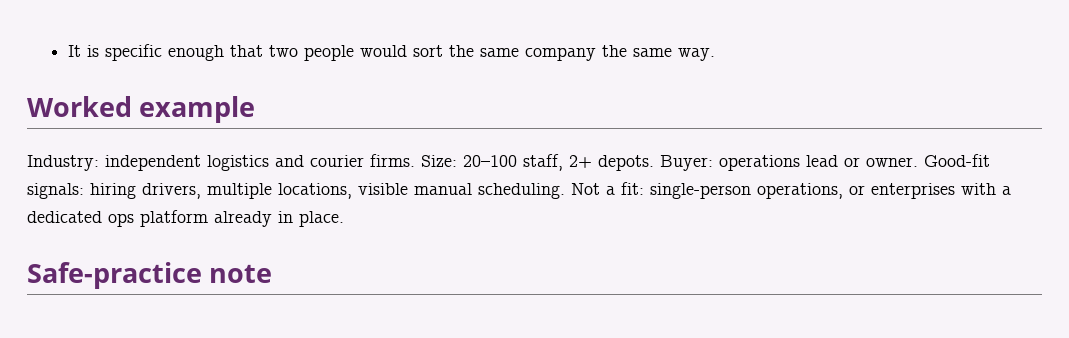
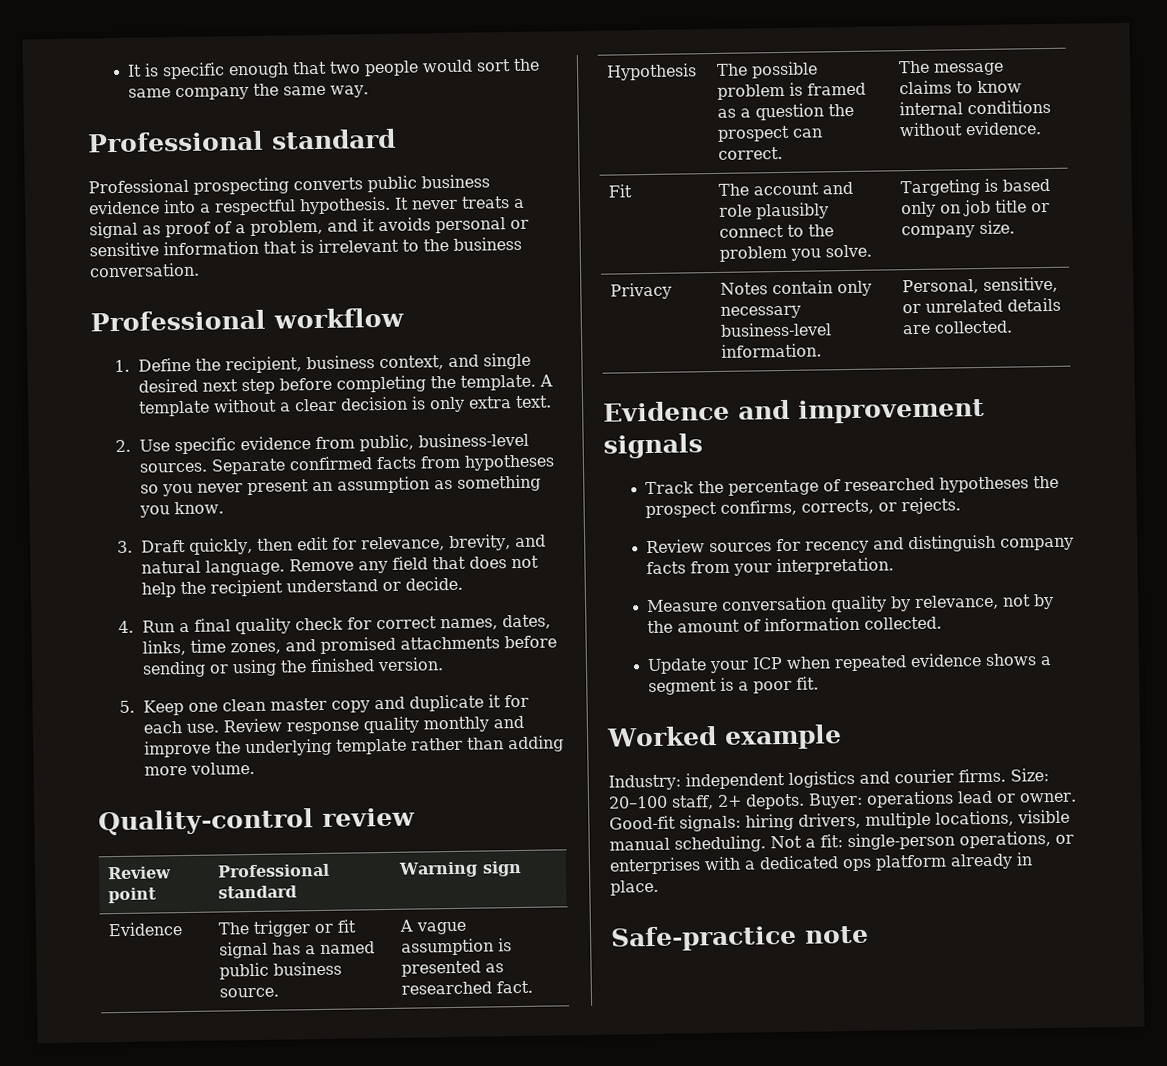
(715, 54) none -> [87,128,396,153] [88,174,490,195] [88,196,525,216] [89,217,529,239] [89,236,522,257] [89,262,200,278] [90,307,405,332] [114,352,531,374] [137,374,553,395] [137,395,552,417] [115,432,529,455] [138,454,555,475] [139,474,541,497] [138,501,224,518] [117,534,546,555] [140,555,539,576] [140,576,463,598] [118,614,551,635] [141,635,557,656] [141,657,444,678] [119,694,529,716] [142,715,524,735] [143,735,564,758] [143,761,255,776] [98,807,416,836] [106,866,172,880] [107,887,157,904] [216,863,330,878] [217,885,297,899] [397,860,522,878] [107,922,182,937] [217,919,356,938] [218,941,375,959] [218,961,342,980] [218,987,279,998] [398,919,467,935] [400,938,512,956] [400,960,504,977] [400,980,533,995] [605,63,697,81] [715,61,818,79] [716,82,866,100] [716,103,854,121] [716,125,823,142] [717,146,783,160] [897,60,1004,76] [898,80,1022,95] [898,99,1051,116] [898,121,1042,137] [607,184,632,198] [717,181,853,196] [718,202,829,220] [718,224,834,238] [718,244,872,262] [899,178,1050,197] [900,199,1050,218] [900,220,1015,239] [609,282,672,300] [719,280,872,297] [719,305,801,319] [719,322,832,337] [720,343,822,358] [901,276,1058,295] [901,297,1061,314] [901,320,1013,335] [603,397,985,424] [603,433,703,459] [644,475,1059,496] [644,497,961,519] [645,534,1074,554] [645,557,894,576] [646,593,1054,613] [646,616,942,634] [646,653,1052,675] [647,676,819,696] // Professional standard // Professional prospecting converts public business evidence into a respectful hypothesis. It never treats a signal as proof of a problem, and it avoids personal or sensitive information that is irrelevant to the business conversation. // Professional workflow // 1. Define the recipient, business context, and single desired next step before completing the template. A template without a clear decision is only extra text. // 2. Use specific evidence from public, business-level sources. Separate confirmed facts from hypotheses so you never present an assumption as something you know. // 3. Draft quickly, then edit for relevance, brevity, and natural language. Remove any field that does not help the recipient understand or decide. // 4. Run a final quality check for correct names, dates, links, time zones, and promised attachments before sending or using the finished version. // 5. Keep one clean master copy and duplicate it for each use. Review response quality monthly and improve the underlying template rather than adding more volume. // Quality-control review // Review point | Professional standard | Warning sign // Evidence | The trigger or fit signal has a named public business source. | A vague assumption is presented as researched fact. // Hypothesis | The possible problem is framed as a question the prospect can correct. | The message claims to know internal conditions without evidence. // Fit | The account and role plausibly connect to the problem you solve. | Targeting is based only on job title or company size. // Privacy | Notes contain only necessary business-level information. | Personal, sensitive, or unrelated details are collected. // Evidence and improvement signals // Track the percentage of researched hypotheses the prospect confirms, corrects, or rejects. // Review sources for recency and distinguish company facts from your interpretation. // Measure conversation quality by relevance, not by the amount of information collected. // Update your ICP when repeated evidence shows a segment is a poor fit.

